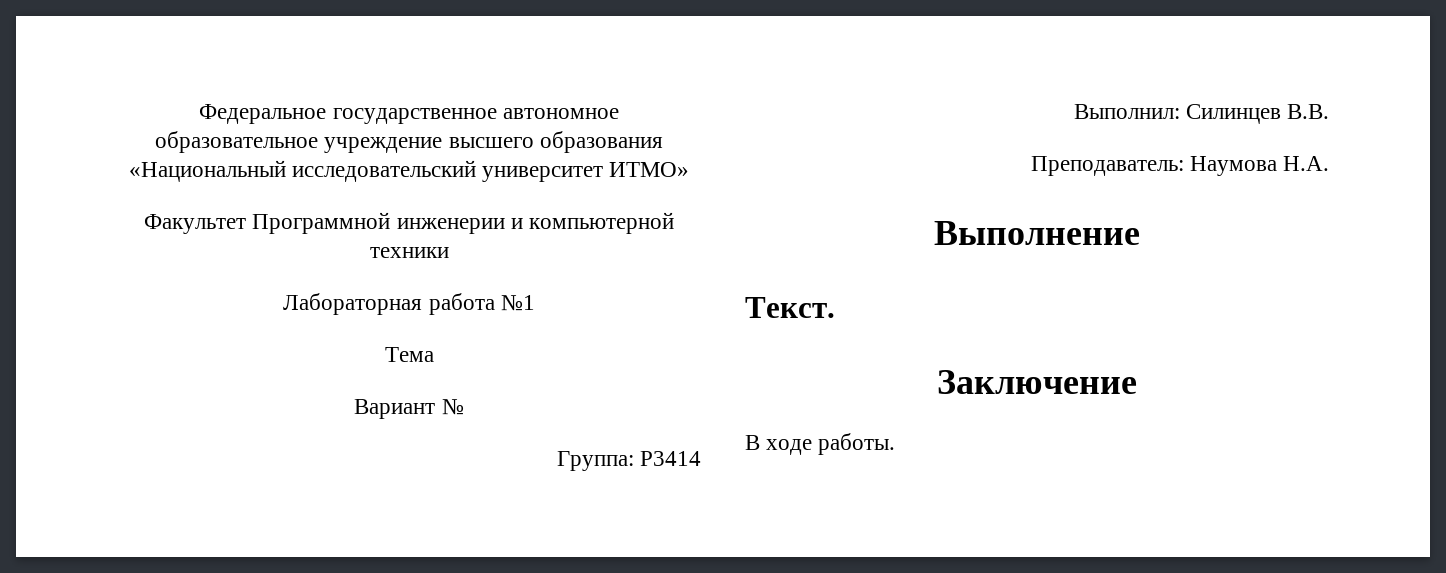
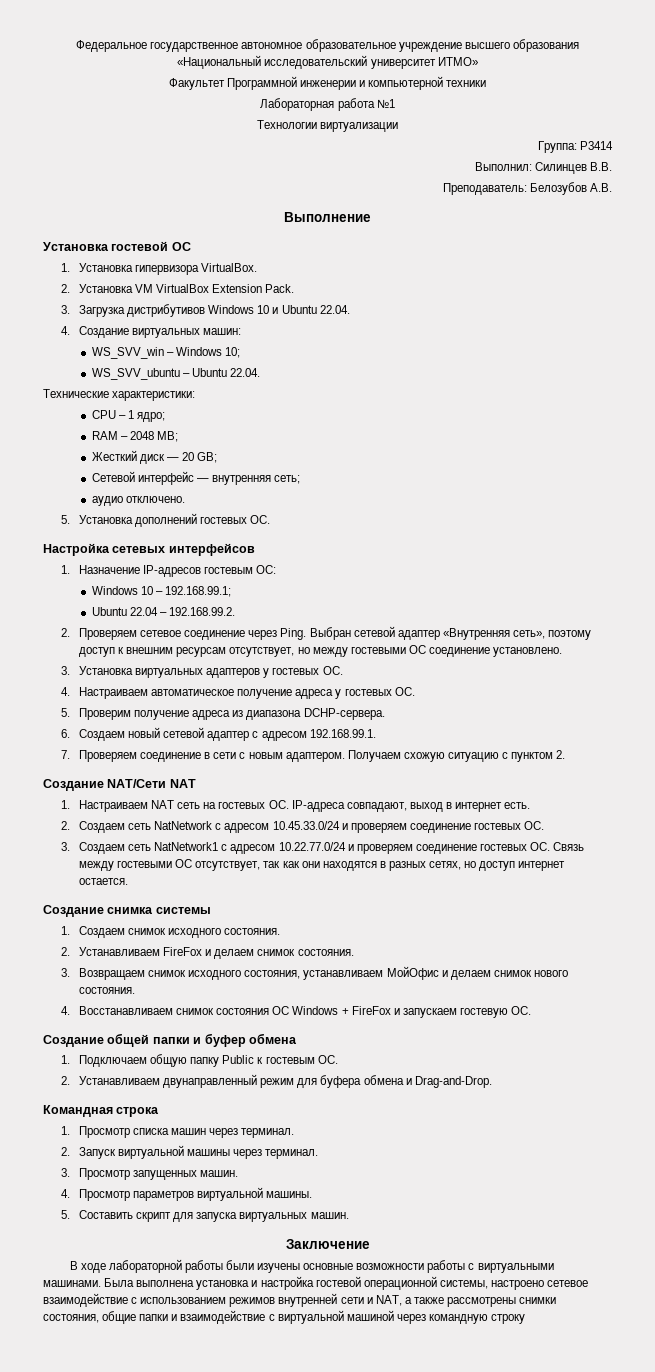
[384,347,434,362] [354,399,464,419] Тема // Вариант № -> [256,120,399,132] Технологии виртуализации
[1189,156,1329,176] Наумова Н.А. -> [529,182,612,195] Белозубов А.В.
[745,297,835,318] [937,370,1137,394] [745,433,896,455] Текст. // Заключение // В ходе работы. -> [43,241,191,251] [60,263,258,275] [60,284,295,293] [60,304,350,317] [60,326,242,338] [91,347,240,359] [91,368,260,380] [43,389,196,401] [91,410,165,422] [91,431,178,442] [91,450,218,464] [91,471,301,485] [91,496,185,506] [60,513,271,527] [43,543,255,556] [60,565,277,577] [91,586,231,597] [91,607,235,616] [60,626,592,640] [78,645,563,657] [60,666,343,678] [60,687,415,699] [60,708,385,720] [60,727,376,741] [60,750,566,762] [43,779,196,791] [60,800,531,812] [60,821,545,833] [60,842,585,854] [78,859,566,871] [78,878,128,885] [43,905,211,917] [60,926,281,938] [60,947,354,959] [60,966,568,980] [78,987,135,994] [60,1006,532,1018] [43,1033,297,1047] [60,1054,338,1067] [60,1074,492,1088] [43,1105,160,1117] [60,1126,295,1138] [60,1145,319,1159] [60,1168,239,1180] [60,1187,313,1201] [60,1210,349,1222] [285,1239,370,1249] [69,1259,554,1273] [43,1276,589,1290] [43,1293,557,1307] [43,1310,526,1324] Установка гостевой ОС // 1. Установка гипервизора VirtualBox. // 2. Установка VM VirtualBox Extension Pack. // 3. Загрузка дистрибутивов Windows 10 и Ubuntu 22.04. // 4. Создание виртуальных машин: // WS_SVV_win – Windows 10; // WS_SVV_ubuntu – Ubuntu 22.04. // Технические характеристики: // CPU – 1 ядро; // RAM – 2048 MB; // Жесткий диск — 20 GB; // Сетевой интерфейс — внутренняя сеть; // аудио отключено. // 5. Установка дополнений гостевых ОС. // Настройка сетевых интерфейсов // 1. Назначение IP-адресов гостевым ОС: // Windows 10 – 192.168.99.1; // Ubuntu 22.04 – 192.168.99.2. // 2. Проверяем сетевое соединение через Ping. Выбран сетевой адаптер «Внутренняя сеть», поэтому доступ к внешним ресурсам отсутствует, но между гостевыми ОС соединение установлено. // 3. Установка виртуальных адаптеров у гостевых ОС. // 4. Настраиваем автоматическое получение адреса у гостевых ОС. // 5. Проверим получение адреса из диапазона DCHP-сервера. // 6. Создаем новый сетевой адаптер с адресом 192.168.99.1. // 7. Проверяем соединение в сети с новым адаптером. Получаем схожую ситуацию с пунктом 2. // Создание NAT/Сети NAT // 1. Настраиваем NAT сеть на гостевых ОС. IP-адреса совпадают, выход в интернет есть. // 2. Создаем сеть NatNetwork с адресом 10.45.33.0/24 и проверяем соединение гостевых ОС. // 3. Создаем сеть NatNetwork1 с адресом 10.22.77.0/24 и проверяем соединение гостевых ОС. Связь между гостевыми ОС отсутствует, так как они находятся в разных сетях, но доступ интернет остается. // Создание снимка системы // 1. Создаем снимок исходного состояния. // 2. Устанавливаем FireFox и делаем снимок состояния. // 3. Возвращаем снимок исходного состояния, устанавливаем МойОфис и делаем снимок нового состояния. // 4. Восстанавливаем снимок состояния ОС Windows + FireFox и запускаем гостевую ОС. // Создание общей папки и буфер обмена // 1. Подключаем общую папку Public к гостевым ОС. // 2. Устанавливаем двунаправленный режим для буфера обмена и Drag-and-Drop. // Командная строка // 1. Просмотр списка машин через терминал. // 2. Запуск виртуальной машины через терминал. // 3. Просмотр запущенных машин. // 4. Просмотр параметров виртуальной машины. // 5. Составить скрипт для запуска виртуальных машин. // Заключение // В ходе лабораторной работы были изучены основные возможности работы с виртуальными машинами. Была выполнена установка и настройка гостевой операционной системы, настроено сетевое взаимодействие с использованием режимов внутренней сети и NAT, а также рассмотрены снимки состояния, общие папки и взаимодействие с виртуальной машиной через командную строку

